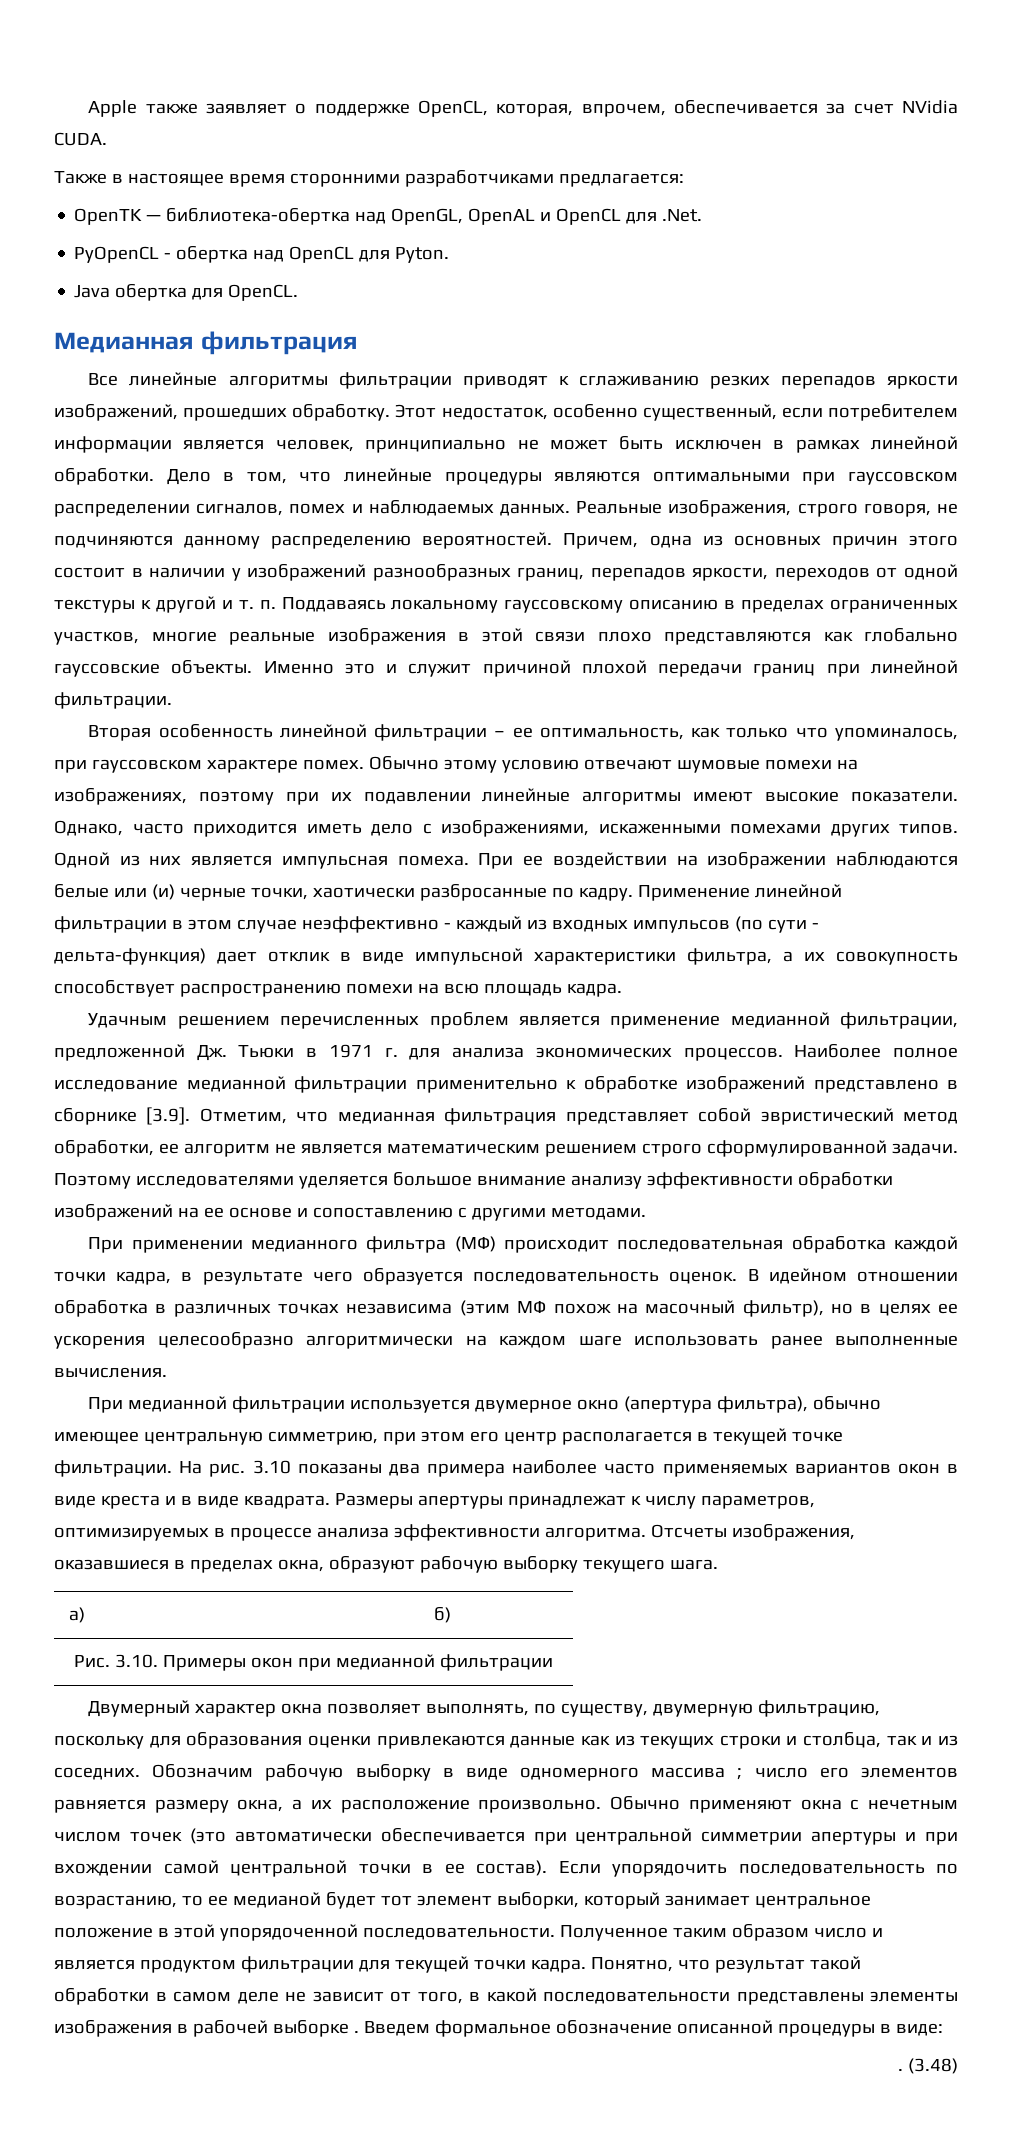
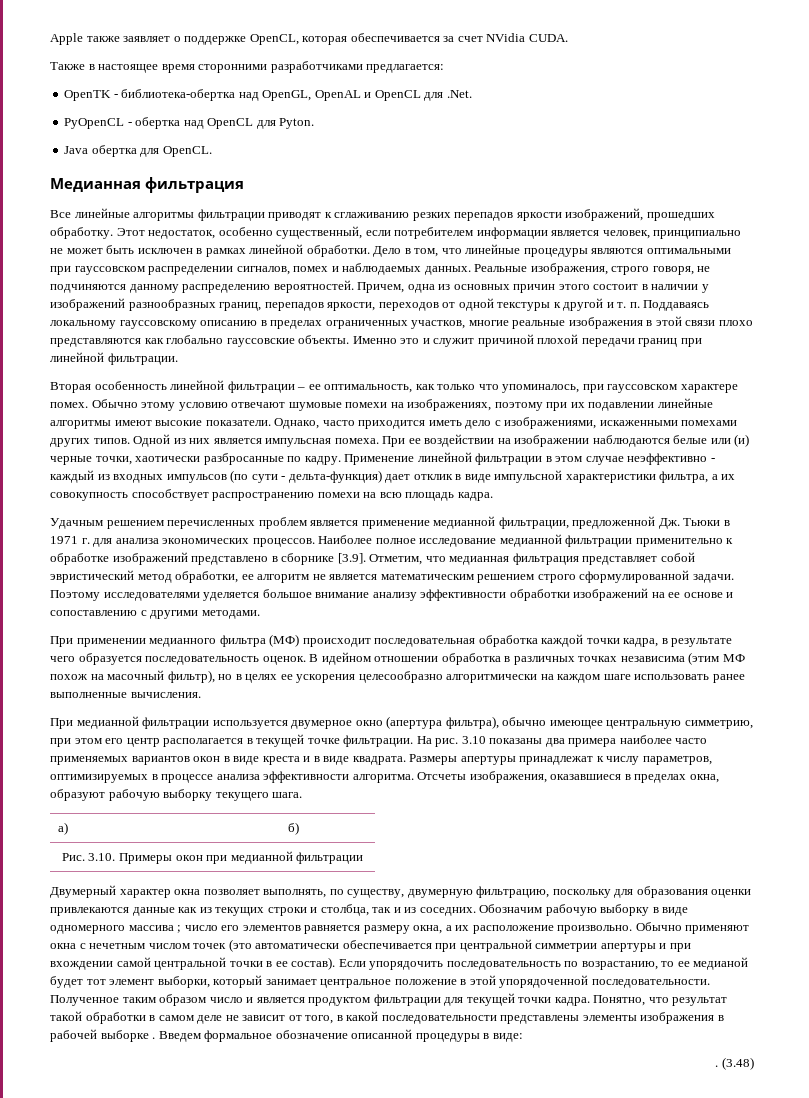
[496,103,666,117] которая, впрочем, -> [302,36,348,45] которая
[146,215,162,221] — -> [113,94,118,98] -

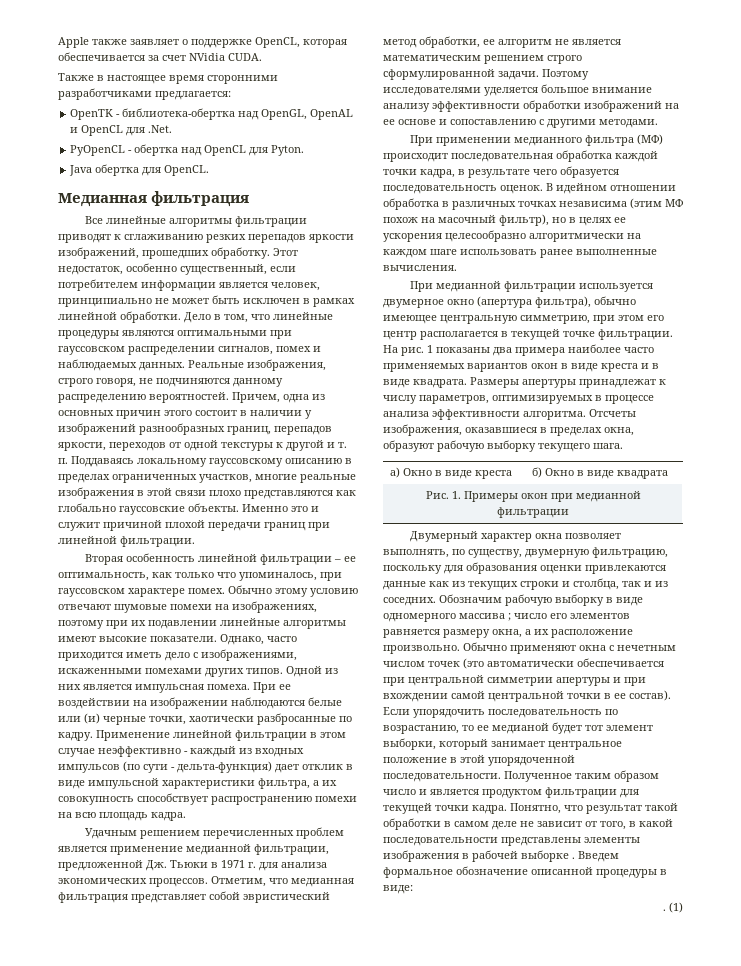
[318,534,734,547] [50,552,366,565] Наиболее полное исследование медианной фильтрации применительно к обработке изображений представлено в сборнике [3.9]. -> (208, 882) none
[461,736,486,744] 3.10 -> [427,345,433,353] 1
[287,822,299,835] | б) -> [403,468,513,479] [532,467,669,479] Окно в виде креста | б) Окно в виде квадрата
[88,853,116,861] 3.10. -> [451,491,461,499] 1.
[722,1057,754,1070] (3.48) -> [669,902,683,913] (1)

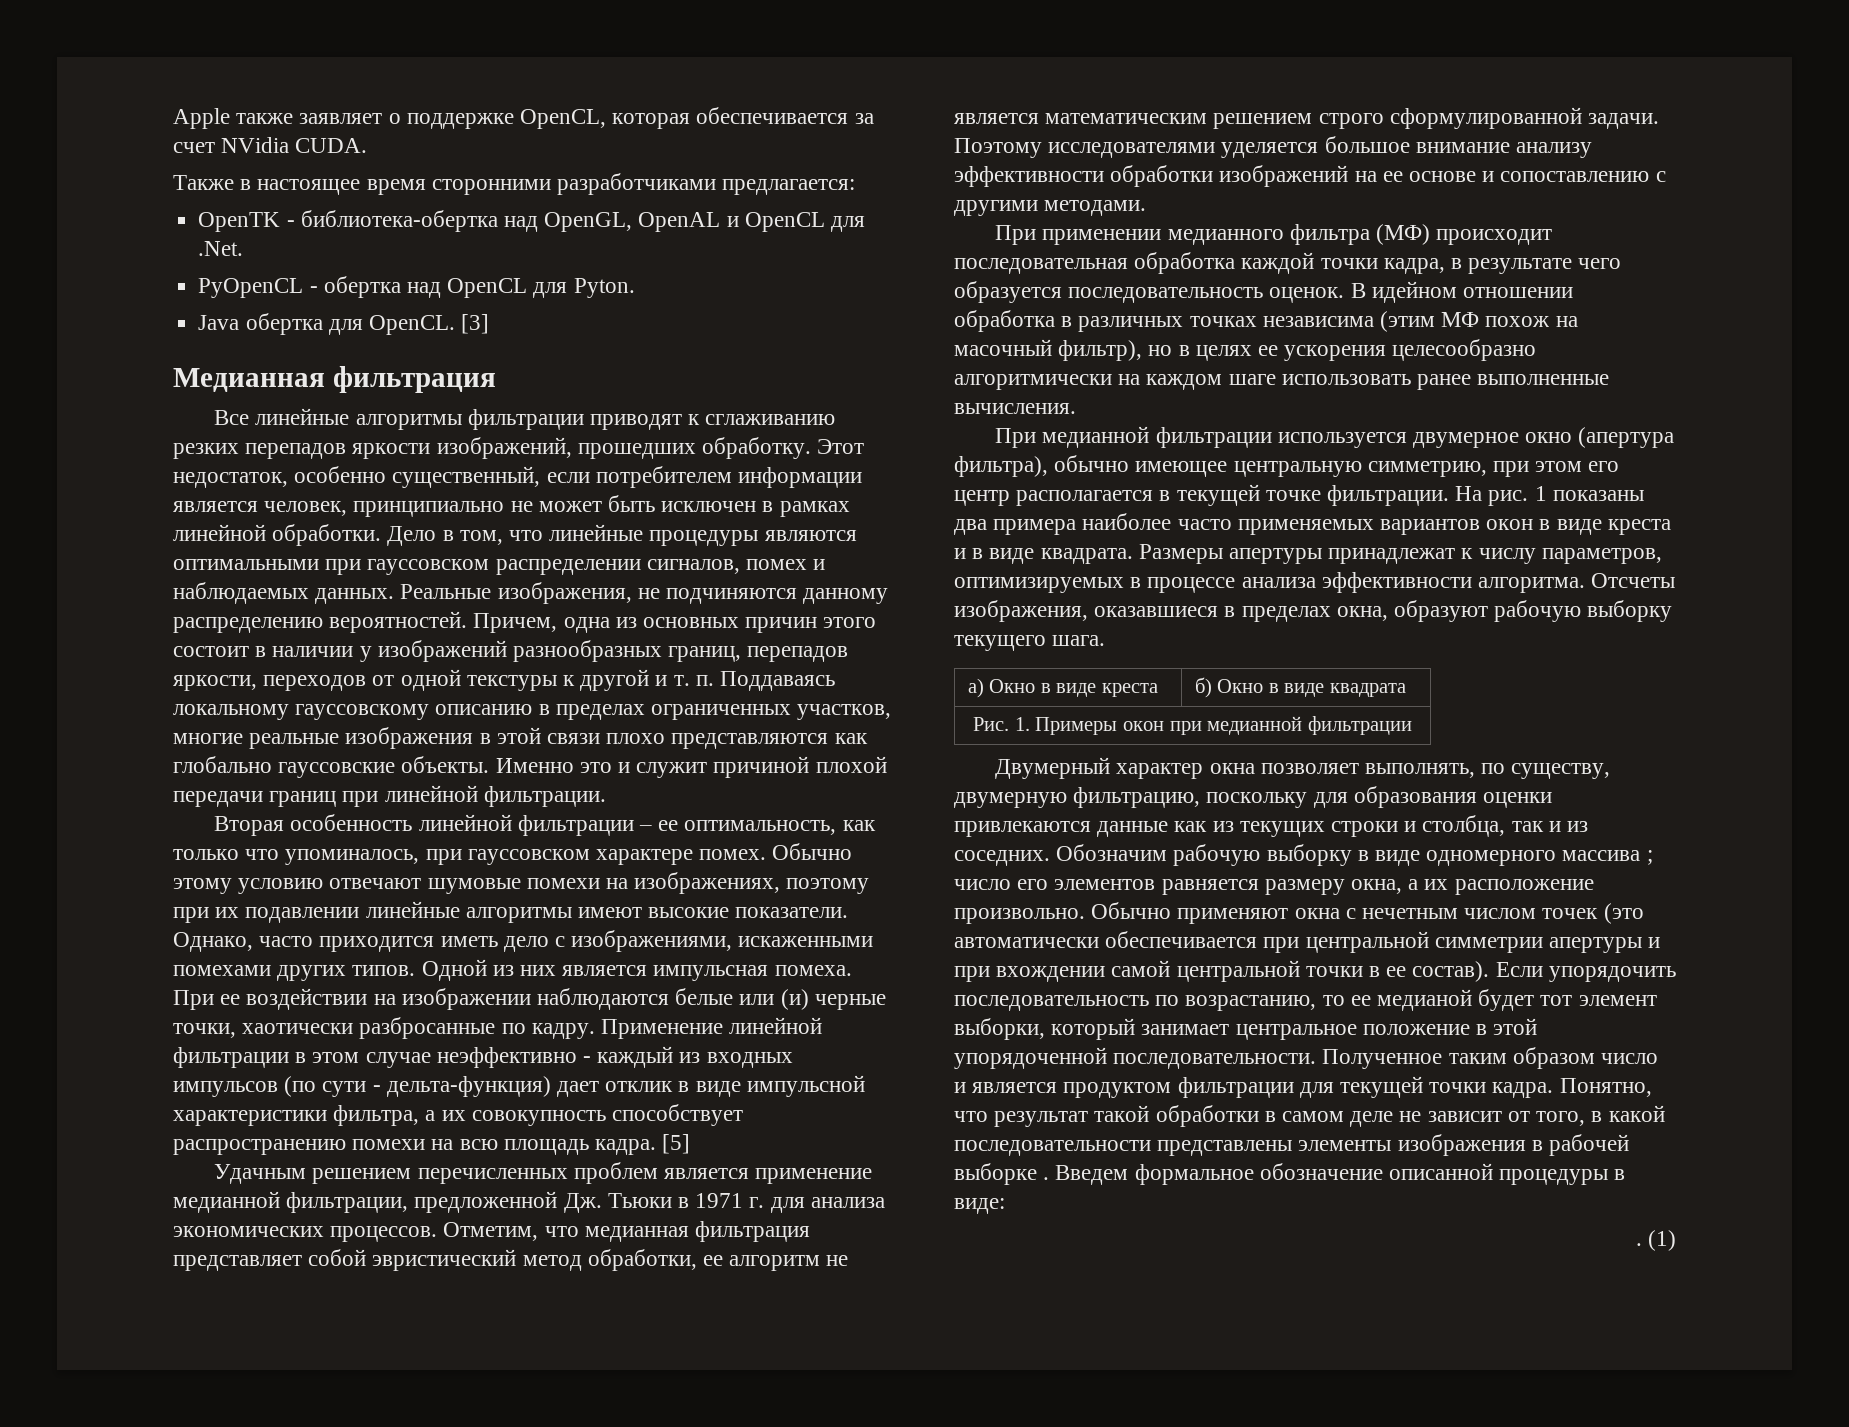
(210, 170) none -> [461,314,490,334] [3]
[58,378,136,387] строго говоря, -> (632, 593) none
(186, 816) none -> [662,1134,691,1154] [5]

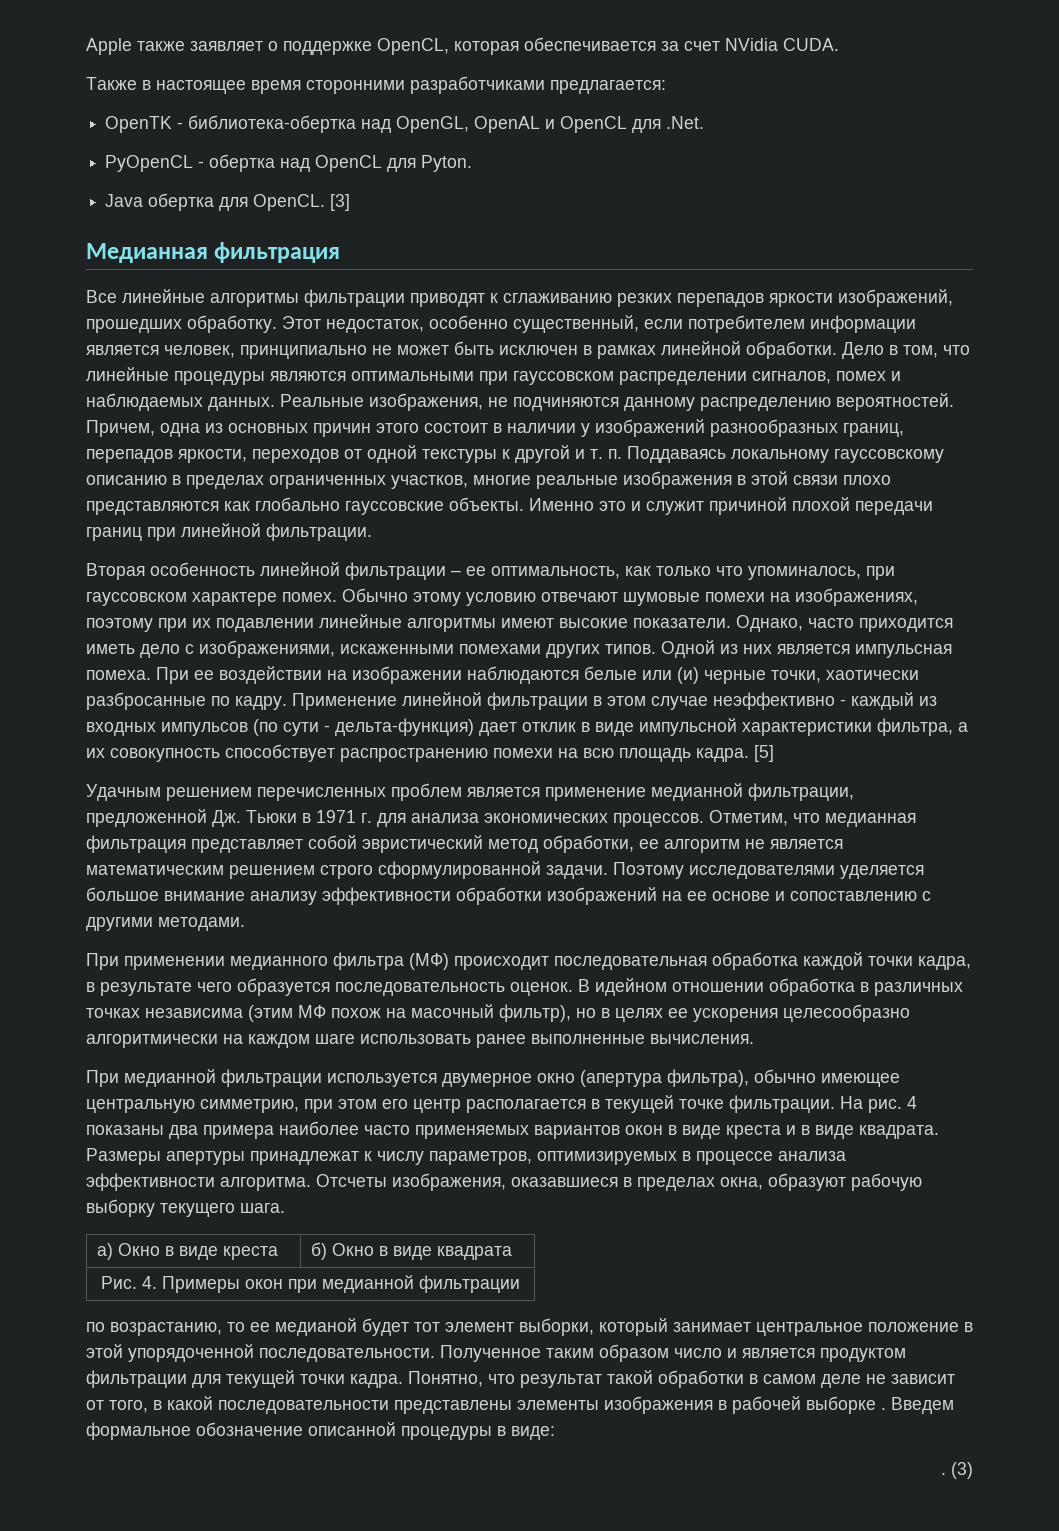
[1534,486,1547,501] 1 -> [907,1096,917,1109] 4
[1014,717,1030,731] 1. -> [142,1276,157,1289] 4.
[995,757,1611,779] [954,786,1553,808] [954,815,1589,837] [954,844,1653,866] [954,879,1594,895] [954,902,1644,924] [954,931,1661,953] [954,960,1676,982] [954,995,1149,1011] Двумерный характер окна позволяет выполнять, по существу, двумерную фильтрацию, поскольку для образования оценки привлекаются данные как из текущих строки и столбца, так и из соседних. Обозначим рабочую выборку в виде одномерного массива ; число его элементов равняется размеру окна, а их расположение произвольно. Обычно применяют окна с нечетным числом точек (это автоматически обеспечивается при центральной симметрии апертуры и при вхождении самой центральной точки в ее состав). Если упорядочить последовательность -> (520, 1284) none
[1648,1230,1676,1251] (1) -> [951,1462,973,1479] (3)

